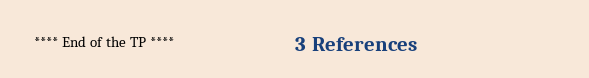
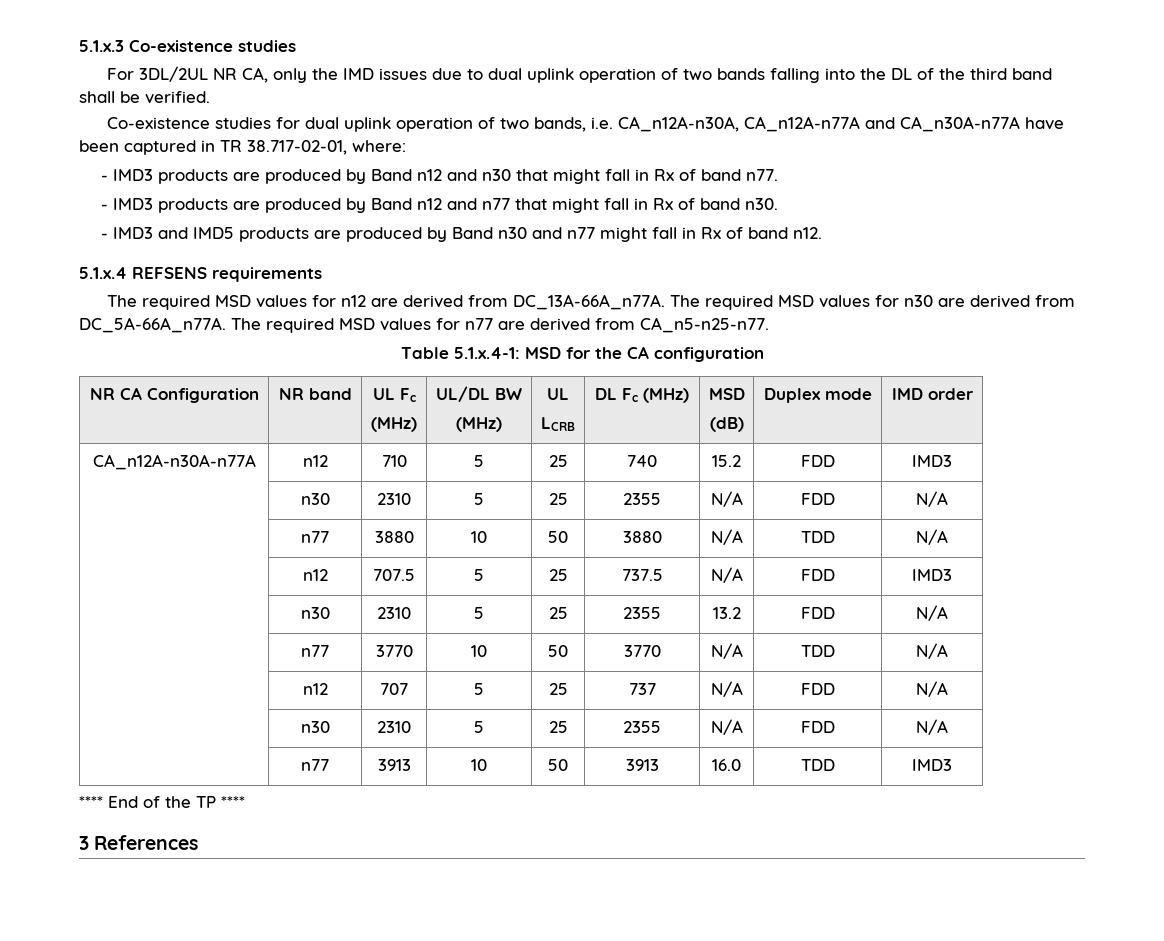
(34, 42) none -> [79,40,296,52] [106,66,1052,83] [79,91,210,104] [106,116,1064,132] [79,140,406,155] [100,169,778,184] [100,198,778,213] [100,227,822,242] [79,267,322,282] [106,294,1075,310] [79,317,769,333] [400,346,764,362] [89,387,259,403] [278,388,352,400] [372,388,416,402] [371,417,417,432] [436,386,522,402] [456,417,502,432] [547,388,569,400] [541,417,575,431] [595,388,689,403] [708,388,745,400] [709,417,744,432] [763,388,872,403] [891,388,974,400] [92,454,256,470] [302,455,328,467] [381,455,407,467] [474,455,484,467] [548,455,568,467] [627,455,657,467] [712,455,741,467] [800,455,835,467] [912,455,952,467] [300,493,330,505] [377,493,411,505] [474,493,484,505] [548,493,568,505] [623,493,661,505] [710,491,743,507] [800,493,835,505] [916,491,948,507] [301,531,329,543] [374,531,414,543] [471,531,487,543] [548,531,568,543] [622,531,662,543] [710,529,743,545] [800,531,835,543] [916,529,948,545] [302,569,328,581] [373,569,415,581] [474,569,484,581] [548,569,568,581] [621,569,663,581] [710,567,743,583] [800,569,835,581] [912,569,952,581] [300,607,330,619] [377,607,411,619] [474,607,484,619] [548,607,568,619] [623,607,661,619] [712,607,741,619] [800,607,835,619] [916,605,948,621] [301,645,329,657] [375,645,413,657] [471,645,487,657] [548,645,568,657] [623,645,661,657] [710,643,743,659] [800,645,835,657] [916,643,948,659] [302,683,328,695] [380,683,408,695] [474,683,484,695] [548,683,568,695] [628,683,656,695] [710,681,743,697] [800,683,835,695] [916,681,948,697] [300,721,330,733] [377,721,411,733] [474,721,484,733] [548,721,568,733] [623,721,661,733] [710,719,743,735] [800,721,835,733] [916,719,948,735] [301,759,329,771] [377,759,411,771] [471,759,487,771] [548,759,568,771] [625,759,659,771] [712,759,741,771] [800,759,835,771] [912,759,952,771] 5.1.x.3 Co-existence studies // For 3DL/2UL NR CA, only the IMD issues due to dual uplink operation of two bands falling into the DL of the third band shall be verified. // Co-existence studies for dual uplink operation of two bands, i.e. CA_n12A-n30A, CA_n12A-n77A and CA_n30A-n77A have been captured in TR 38.717-02-01, where: // - IMD3 products are produced by Band n12 and n30 that might fall in Rx of band n77. // - IMD3 products are produced by Band n12 and n77 that might fall in Rx of band n30. // - IMD3 and IMD5 products are produced by Band n30 and n77 might fall in Rx of band n12. // 5.1.x.4 REFSENS requirements // The required MSD values for n12 are derived from DC_13A-66A_n77A. The required MSD values for n30 are derived from DC_5A-66A_n77A. The required MSD values for n77 are derived from CA_n5-n25-n77. // Table 5.1.x.4-1: MSD for the CA configuration // NR CA Configuration | NR band | UL Fc // (MHz) | UL/DL BW // (MHz) | UL // LCRB | DL Fc (MHz) | MSD // (dB) | Duplex mode | IMD order // CA_n12A-n30A-n77A | n12 | 710 | 5 | 25 | 740 | 15.2 | FDD | IMD3 // | n30 | 2310 | 5 | 25 | 2355 | N/A | FDD | N/A // | n77 | 3880 | 10 | 50 | 3880 | N/A | TDD | N/A // | n12 | 707.5 | 5 | 25 | 737.5 | N/A | FDD | IMD3 // | n30 | 2310 | 5 | 25 | 2355 | 13.2 | FDD | N/A // | n77 | 3770 | 10 | 50 | 3770 | N/A | TDD | N/A // | n12 | 707 | 5 | 25 | 737 | N/A | FDD | N/A // | n30 | 2310 | 5 | 25 | 2355 | N/A | FDD | N/A // | n77 | 3913 | 10 | 50 | 3913 | 16.0 | TDD | IMD3 //

